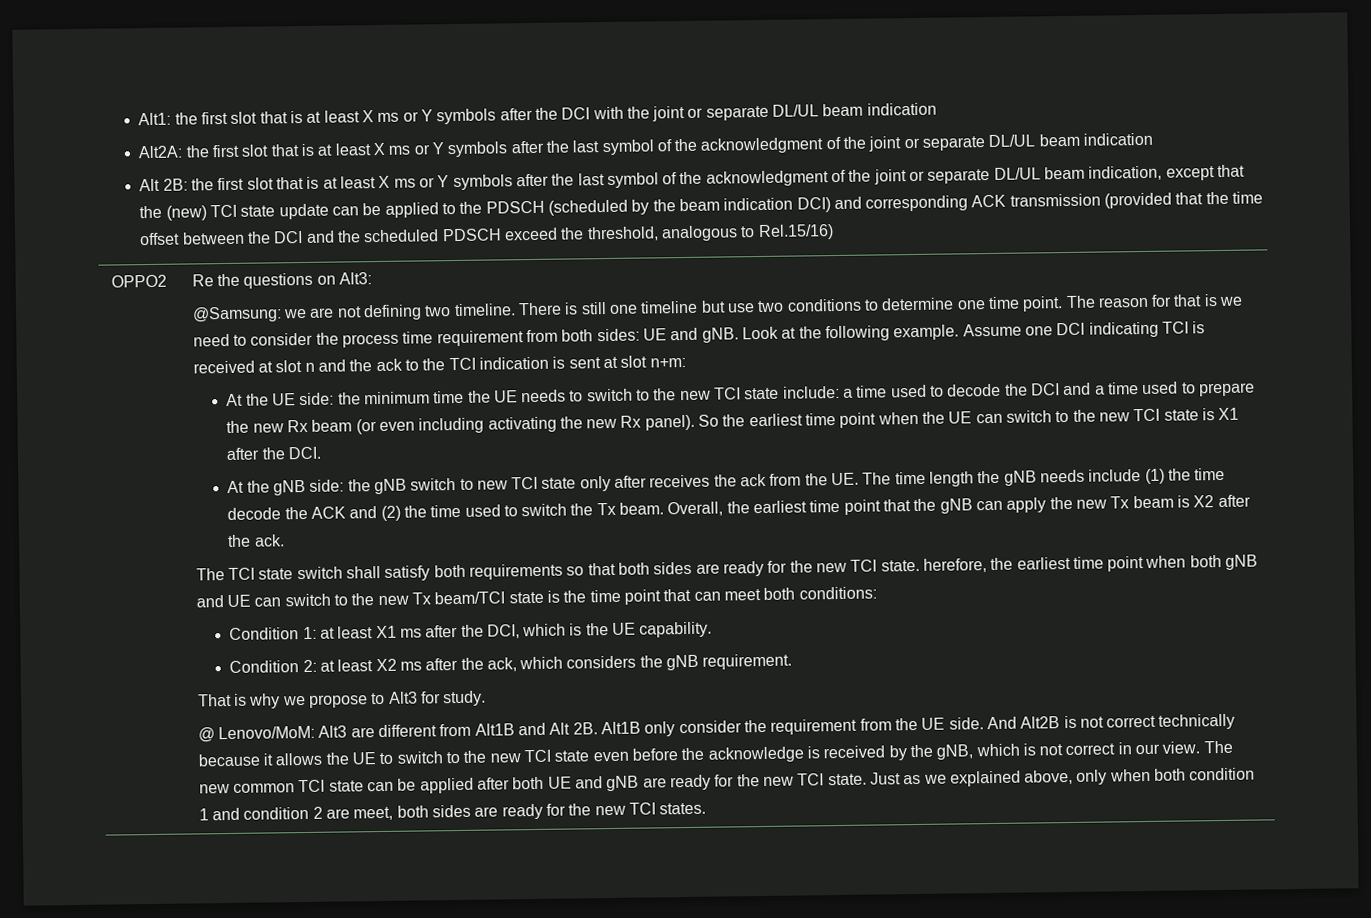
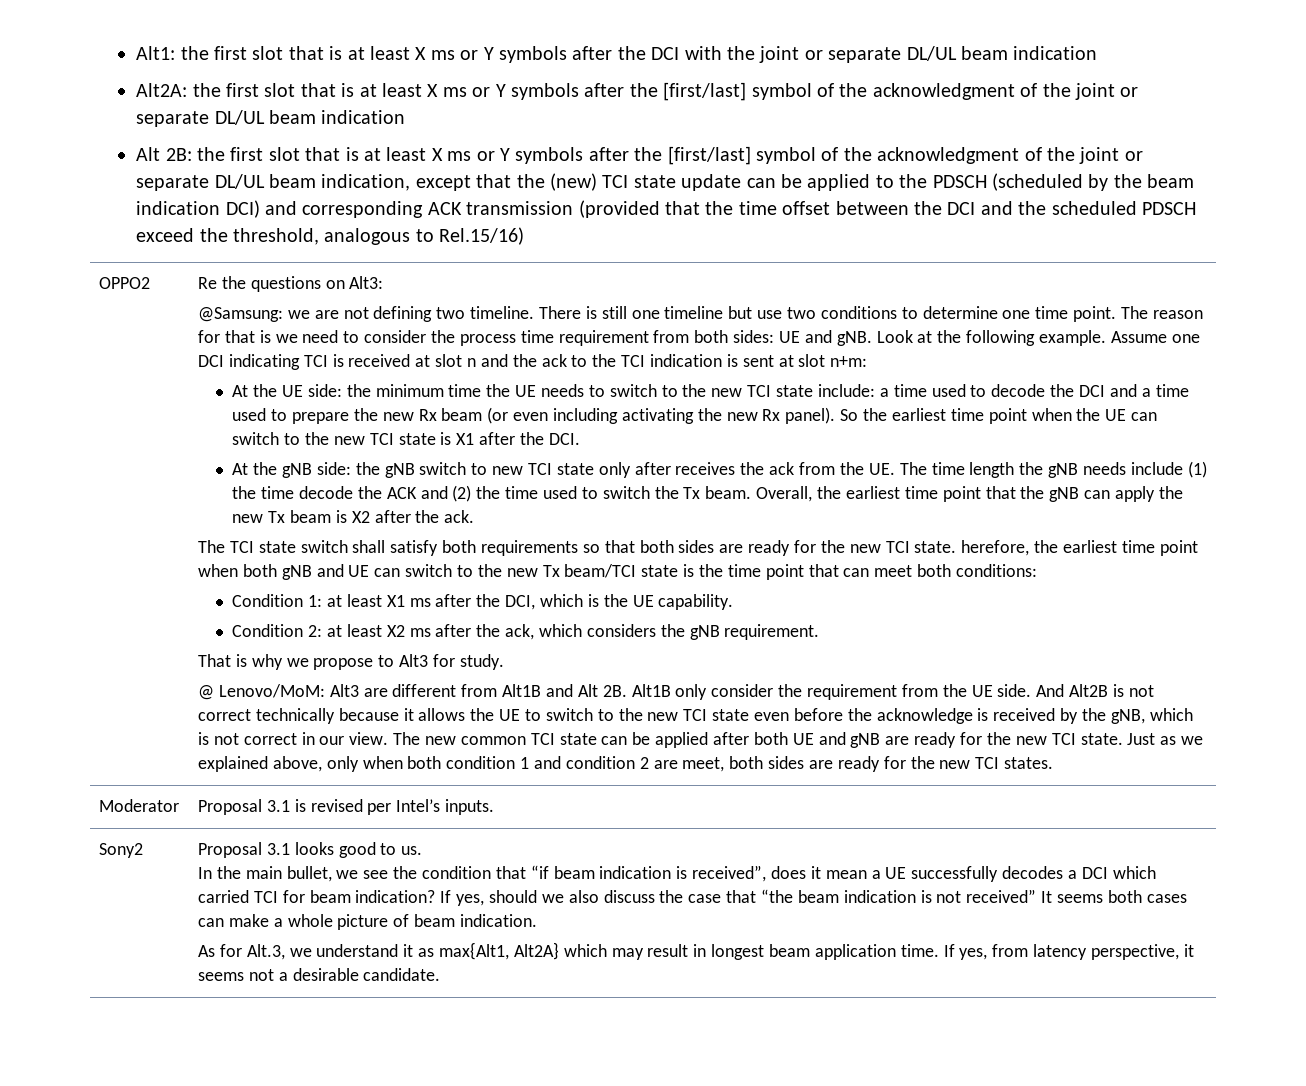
[572,140,600,153] last -> [663,82,747,101] [first/last]
[577,173,605,186] last -> [667,146,751,165] [first/last]
(707, 808) none -> [99,799,180,812] [198,799,495,815] [99,843,144,858] [198,842,423,858] [198,865,1156,882] [198,889,1187,906] [198,914,538,930] [198,942,1194,960] [198,968,441,981] // Moderator | Proposal 3.1 is revised per Intel’s inputs. // Sony2 | Proposal 3.1 looks good to us. // In the main bullet, we see the condition that “if beam indication is received”, does it mean a UE successfully decodes a DCI which carried TCI for beam indication? If yes, should we also discuss the case that “the beam indication is not received” It seems both cases can make a whole picture of beam indication. // As for Alt.3, we understand it as max{Alt1, Alt2A} which may result in longest beam application time. If yes, from latency perspective, it seems not a desirable candidate.

